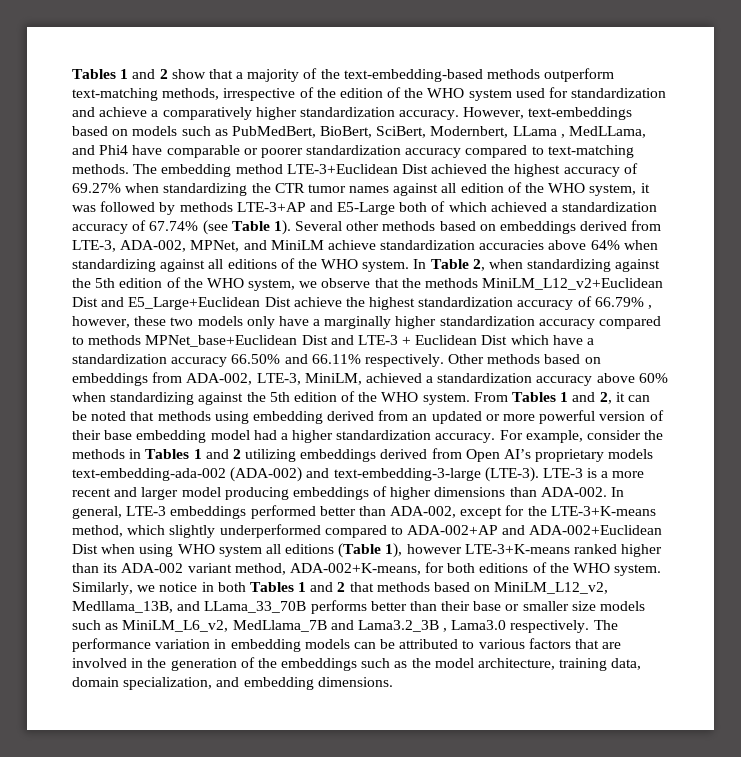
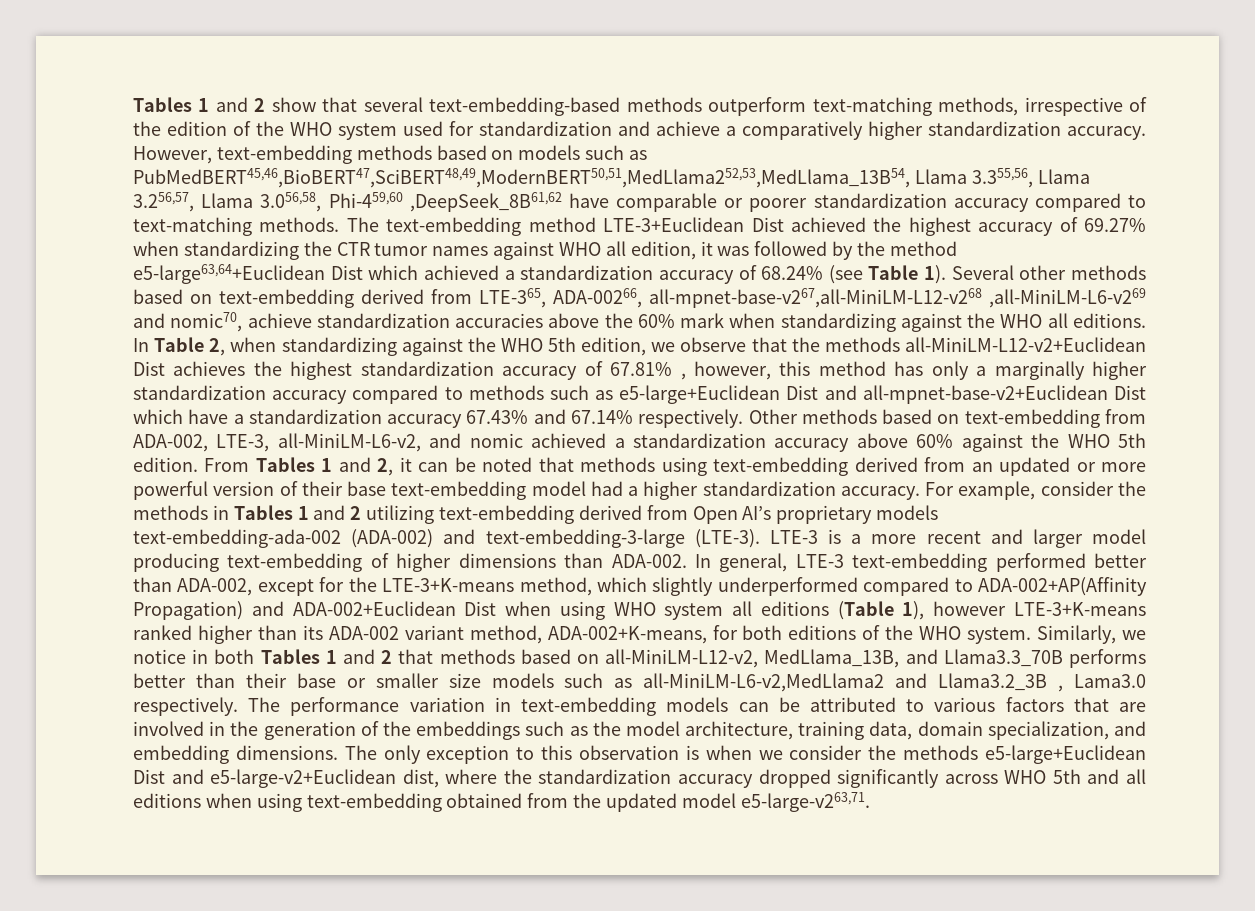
[236,68,340,82] a majority of the -> [363,97,423,112] several
[528,107,633,120] text-embeddings -> [216,145,432,164] text-embedding methods
[231,126,647,138] [72,145,129,155] PubMedBert, BioBert, SciBert, Modernbert, LLama , MedLLama, and Phi4 -> [133,168,1090,188] [133,192,562,212] PubMedBERT45,46,BioBERT47,SciBERT48,49,ModernBERT50,51,MedLlama252,53,MedLlama_13B54, Llama 3.355,56, Llama 3.256,57, Llama 3.056,58, Phi-459,60 ,DeepSeek_8B61,62
[161,164,232,177] embedding -> [386,217,522,236] text-embedding
[441,182,650,196] [72,201,446,215] all edition of the WHO system, it was followed by methods LTE-3+AP and E5-Large both of -> [559,241,957,260] [133,264,363,284] WHO all edition, it was followed by the method e5-large63,64+Euclidean Dist
[149,221,199,231] 67.74% -> [761,266,824,280] 68.24%
[500,220,662,234] [72,240,658,252] [72,258,410,272] embeddings derived from LTE-3, ADA-002, MPNet, and MiniLM achieve standardization accuracies above 64% when standardizing against all editions of the WHO system. -> [219,288,1146,308] [133,312,1146,332] text-embedding derived from LTE-365, ADA-00266, all-mpnet-base-v267,all-MiniLM-L12-v268 ,all-MiniLM-L6-v269 and nomic70, achieve standardization accuracies above the 60% mark when standardizing against the WHO all editions.
[95,277,296,291] 5th edition of the WHO system, -> [500,337,647,356] WHO 5th edition,
[482,278,664,290] [72,297,342,310] MiniLM_L12_v2+Euclidean Dist and E5_Large+Euclidean Dist achieve -> [905,337,1146,352] [133,361,246,376] all-MiniLM-L12-v2+Euclidean Dist achieves
[594,297,644,307] 66.79% -> [610,362,673,376] 67.81%
[134,316,309,329] these two models only have -> [779,361,969,380] this method has only
[145,335,478,347] MPNet_base+Euclidean Dist and LTE-3 + Euclidean -> [549,385,1108,404] such as e5-large+Euclidean Dist and all-mpnet-base-v2+Euclidean
[231,354,361,364] 66.50% and 66.11% -> [466,409,633,424] 67.43% and 67.14%
[72,373,148,386] embeddings -> [964,409,1100,428] text-embedding
[304,373,362,385] MiniLM, -> [277,433,523,452] all-MiniLM-L6-v2, and nomic
[72,391,470,405] when standardizing against the 5th edition of the WHO system. -> [961,433,1147,452] [133,457,198,472] against the WHO 5th edition.
[252,411,323,424] embedding -> [713,457,849,476] text-embedding
[136,430,207,443] embedding -> [391,481,527,500] text-embedding
[300,449,377,462] embeddings -> [439,505,575,524] text-embedding
[292,487,369,500] embeddings -> [227,553,363,572] text-embedding
[170,506,247,519] embeddings -> [852,553,988,572] text-embedding
[407,525,499,535] ADA-002+AP -> [977,577,1147,596] [133,601,243,620] ADA-002+AP(Affinity Propagation)
[494,582,609,594] [72,601,307,613] MiniLM_L12_v2, Medllama_13B, and LLama_33_70B -> [605,649,1063,668] all-MiniLM-L12-v2, MedLlama_13B, and Llama3.3_70B
[122,620,439,632] MiniLM_L6_v2, MedLlama_7B and Lama3.2_3B -> [643,673,1048,692] all-MiniLM-L6-v2,MedLlama2 and Llama3.2_3B
[230,639,301,652] embedding -> [521,697,657,716] text-embedding
(393, 682) none -> [344,745,1146,764] [133,769,1146,788] [133,792,870,812] The only exception to this observation is when we consider the methods e5-large+Euclidean Dist and e5-large-v2+Euclidean dist, where the standardization accuracy dropped significantly across WHO 5th and all editions when using text-embedding obtained from the updated model e5-large-v263,71.

